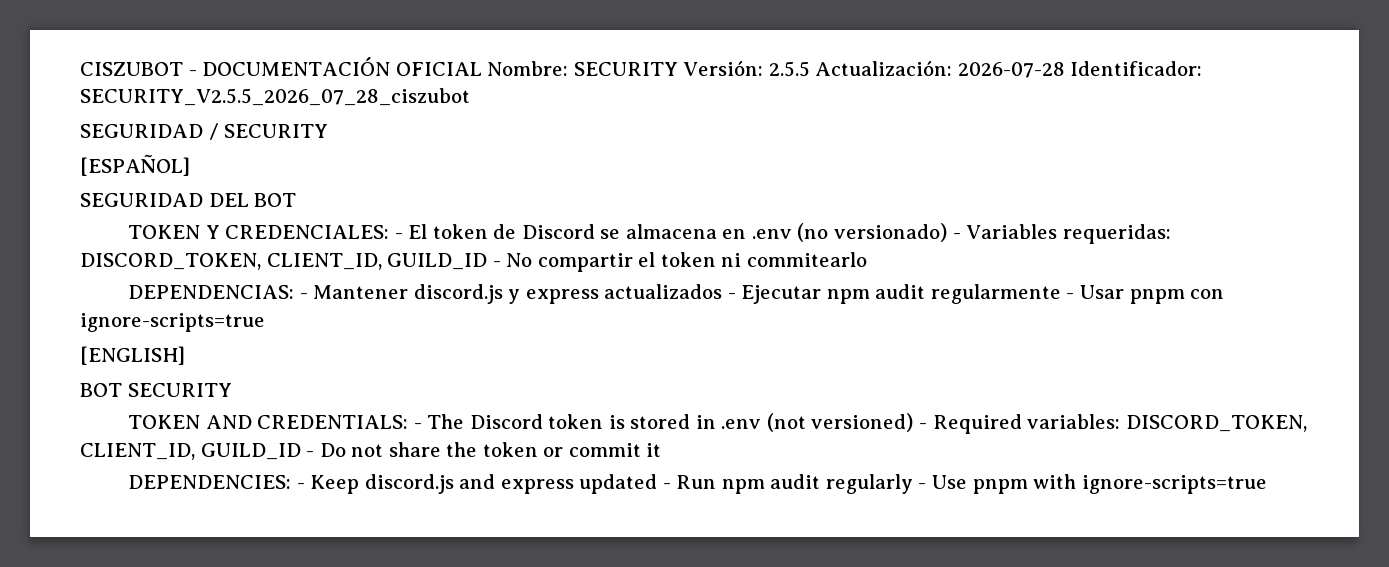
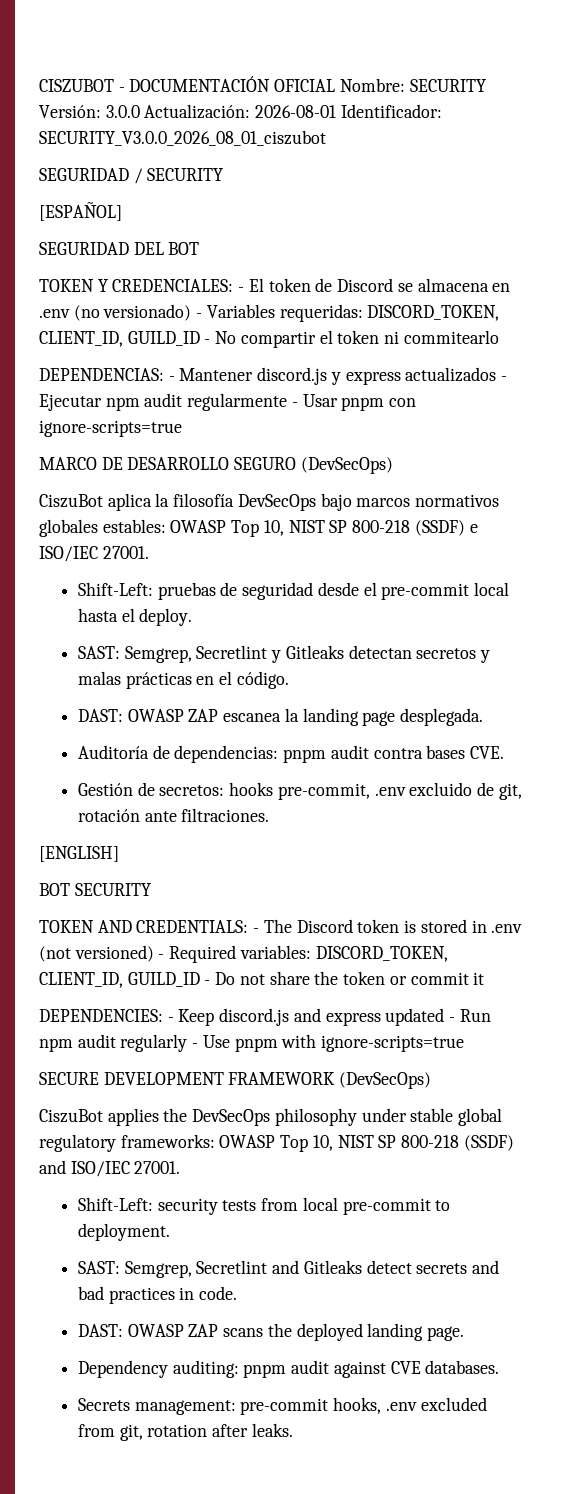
[768,60,1203,78] [80,88,470,106] 2.5.5 Actualización: 2026-07-28 Identificador: SECURITY_V2.5.5_2026_07_28_ciszubot -> [105,104,442,119] [39,130,326,146] 3.0.0 Actualización: 2026-08-01 Identificador: SECURITY_V3.0.0_2026_08_01_ciszubot
(265, 322) none -> [39,457,393,474] [39,493,500,511] [39,519,478,537] [39,546,149,562] [77,582,509,600] [77,608,193,626] [77,645,490,663] [77,671,289,689] [77,708,483,726] [77,745,504,763] [77,782,522,800] [77,808,270,822] // MARCO DE DESARROLLO SEGURO (DevSecOps) // CiszuBot aplica la filosofía DevSecOps bajo marcos normativos globales estables: OWASP Top 10, NIST SP 800-218 (SSDF) e ISO/IEC 27001. // Shift-Left: pruebas de seguridad desde el pre-commit local hasta el deploy. // SAST: Semgrep, Secretlint y Gitleaks detectan secretos y malas prácticas en el código. // DAST: OWASP ZAP escanea la landing page desplegada. // Auditoría de dependencias: pnpm audit contra bases CVE. // Gestión de secretos: hooks pre-commit, .env excluido de git, rotación ante filtraciones.
(1267, 484) none -> [39,1072,432,1089] [39,1108,503,1126] [39,1134,514,1152] [39,1160,181,1177] [77,1197,451,1215] [77,1223,170,1241] [77,1260,499,1278] [77,1286,238,1304] [77,1323,464,1341] [77,1360,500,1378] [77,1397,487,1415] [77,1423,293,1441] // SECURE DEVELOPMENT FRAMEWORK (DevSecOps) // CiszuBot applies the DevSecOps philosophy under stable global regulatory frameworks: OWASP Top 10, NIST SP 800-218 (SSDF) and ISO/IEC 27001. // Shift-Left: security tests from local pre-commit to deployment. // SAST: Semgrep, Secretlint and Gitleaks detect secrets and bad practices in code. // DAST: OWASP ZAP scans the deployed landing page. // Dependency auditing: pnpm audit against CVE databases. // Secrets management: pre-commit hooks, .env excluded from git, rotation after leaks.

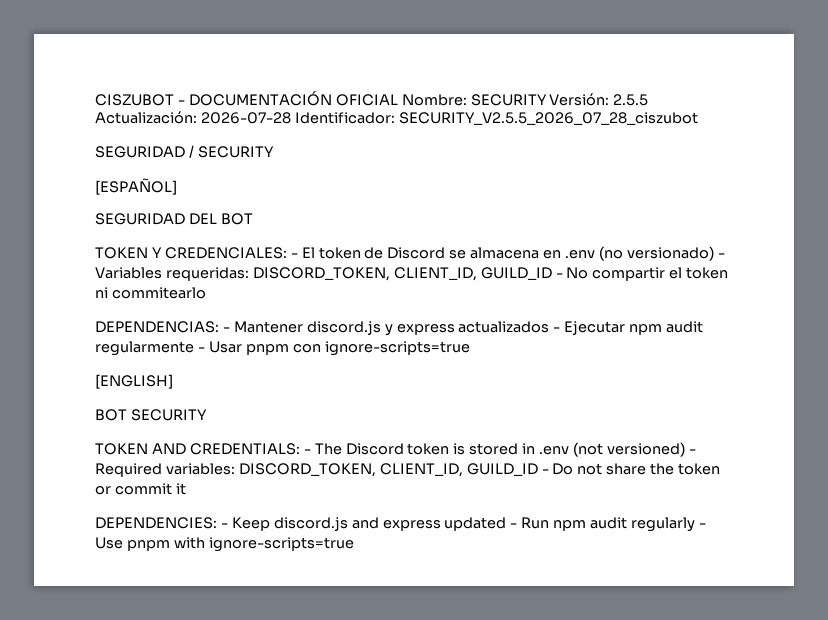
[105,104,442,119] [39,130,326,146] 3.0.0 Actualización: 2026-08-01 Identificador: SECURITY_V3.0.0_2026_08_01_ciszubot -> [613,94,649,106] [95,111,698,125] 2.5.5 Actualización: 2026-07-28 Identificador: SECURITY_V2.5.5_2026_07_28_ciszubot
[39,457,393,474] [39,493,500,511] [39,519,478,537] [39,546,149,562] [77,582,509,600] [77,608,193,626] [77,645,490,663] [77,671,289,689] [77,708,483,726] [77,745,504,763] [77,782,522,800] [77,808,270,822] // MARCO DE DESARROLLO SEGURO (DevSecOps) // CiszuBot aplica la filosofía DevSecOps bajo marcos normativos globales estables: OWASP Top 10, NIST SP 800-218 (SSDF) e ISO/IEC 27001. // Shift-Left: pruebas de seguridad desde el pre-commit local hasta el deploy. // SAST: Semgrep, Secretlint y Gitleaks detectan secretos y malas prácticas en el código. // DAST: OWASP ZAP escanea la landing page desplegada. // Auditoría de dependencias: pnpm audit contra bases CVE. // Gestión de secretos: hooks pre-commit, .env excluido de git, rotación ante filtraciones. -> (470, 348) none
[39,1072,432,1089] [39,1108,503,1126] [39,1134,514,1152] [39,1160,181,1177] [77,1197,451,1215] [77,1223,170,1241] [77,1260,499,1278] [77,1286,238,1304] [77,1323,464,1341] [77,1360,500,1378] [77,1397,487,1415] [77,1423,293,1441] // SECURE DEVELOPMENT FRAMEWORK (DevSecOps) // CiszuBot applies the DevSecOps philosophy under stable global regulatory frameworks: OWASP Top 10, NIST SP 800-218 (SSDF) and ISO/IEC 27001. // Shift-Left: security tests from local pre-commit to deployment. // SAST: Semgrep, Secretlint and Gitleaks detect secrets and bad practices in code. // DAST: OWASP ZAP scans the deployed landing page. // Dependency auditing: pnpm audit against CVE databases. // Secrets management: pre-commit hooks, .env excluded from git, rotation after leaks. -> (354, 544) none

